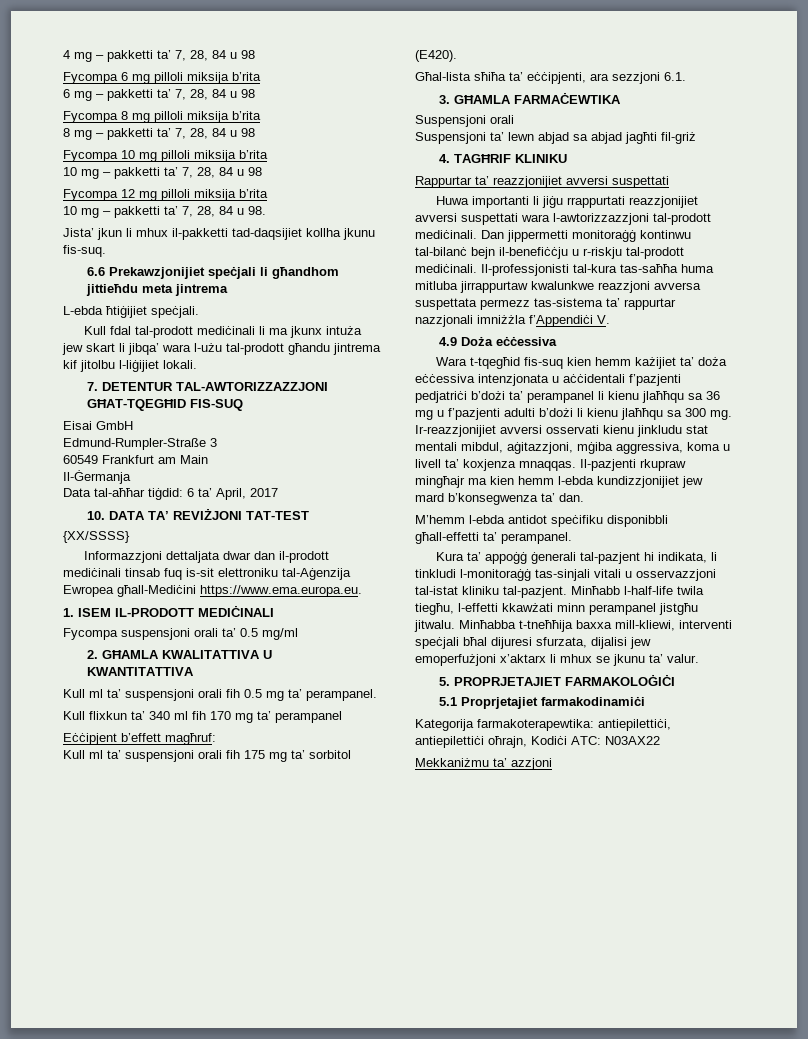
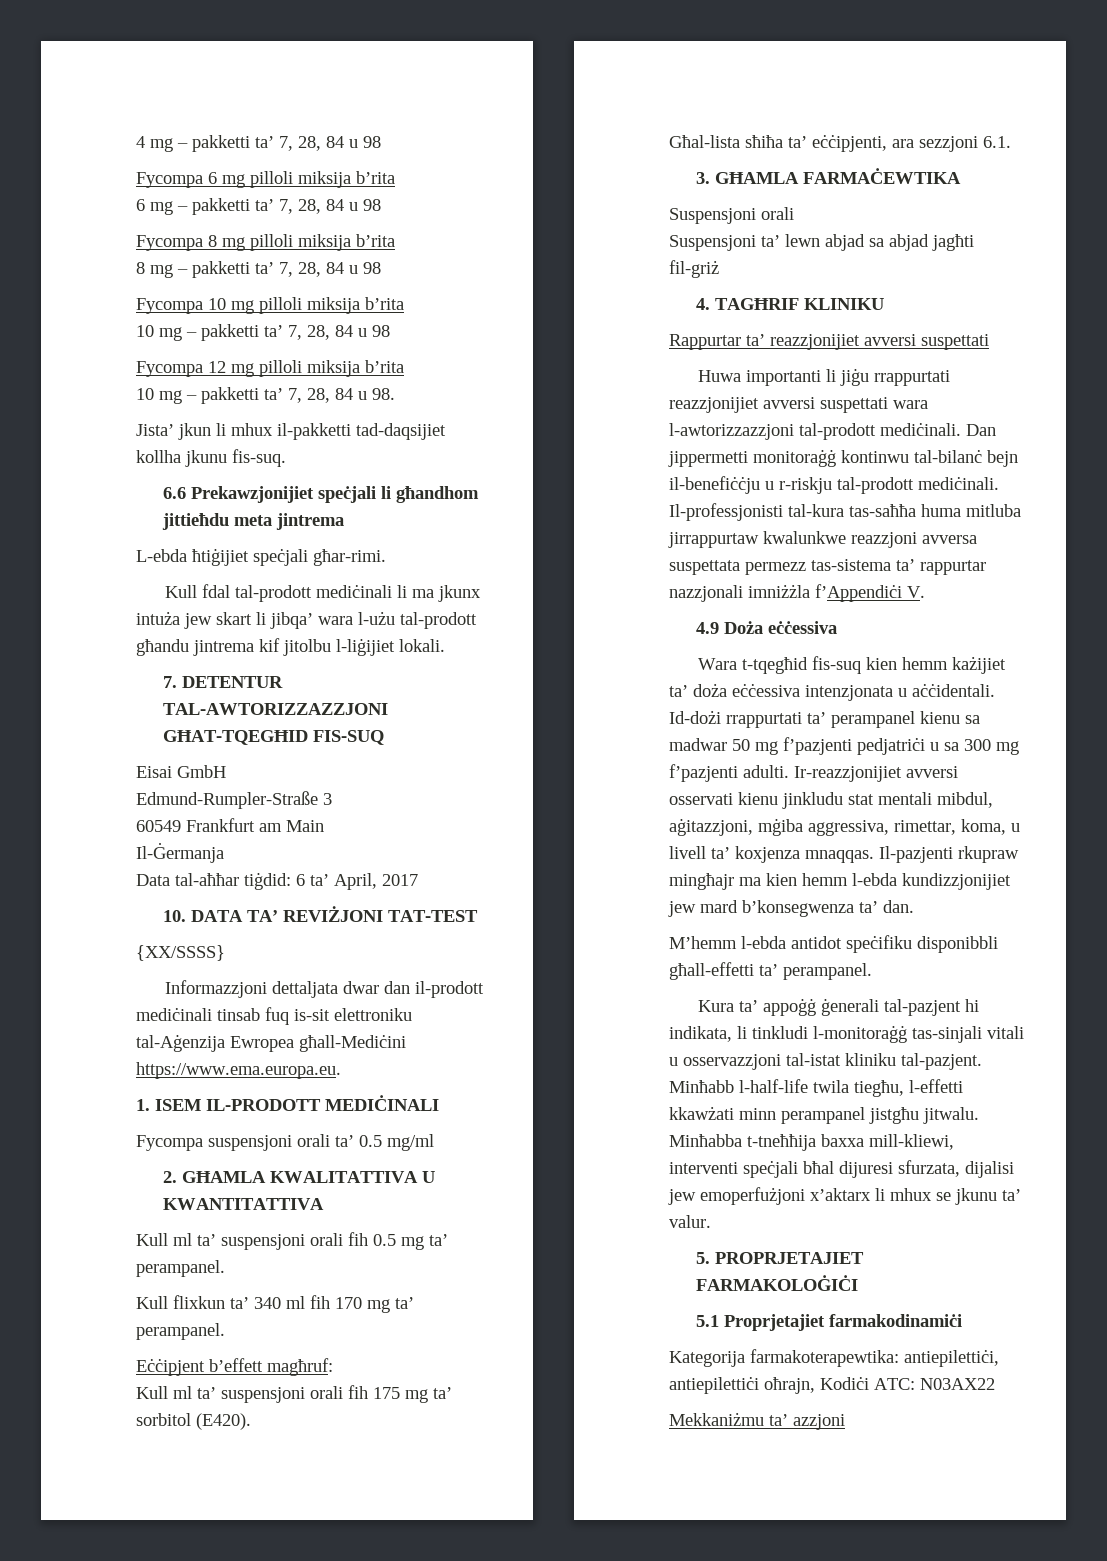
[151,306,199,318] speċjali. -> [253,548,386,566] speċjali għar-rimi.
[275,711,342,723] perampanel -> [136,1323,225,1340] perampanel.
[563,374,681,386] [415,391,720,403] [415,408,732,420] aċċidentali f’pazjenti pedjatriċi b’dożi ta’ perampanel li kienu jlaħħqu sa 36 mg u f’pazjenti adulti b’dożi li kienu jlaħħqu sa 300 mg. -> [912,683,995,697] [669,710,980,728] [669,737,1019,755] [669,764,789,782] aċċidentali. Id-dożi rrappurtati ta’ perampanel kienu sa madwar 50 mg f’pazjenti pedjatriċi u sa 300 mg f’pazjenti adulti.
[687,442,720,451] koma -> [894,819,1006,835] rimettar, koma,

